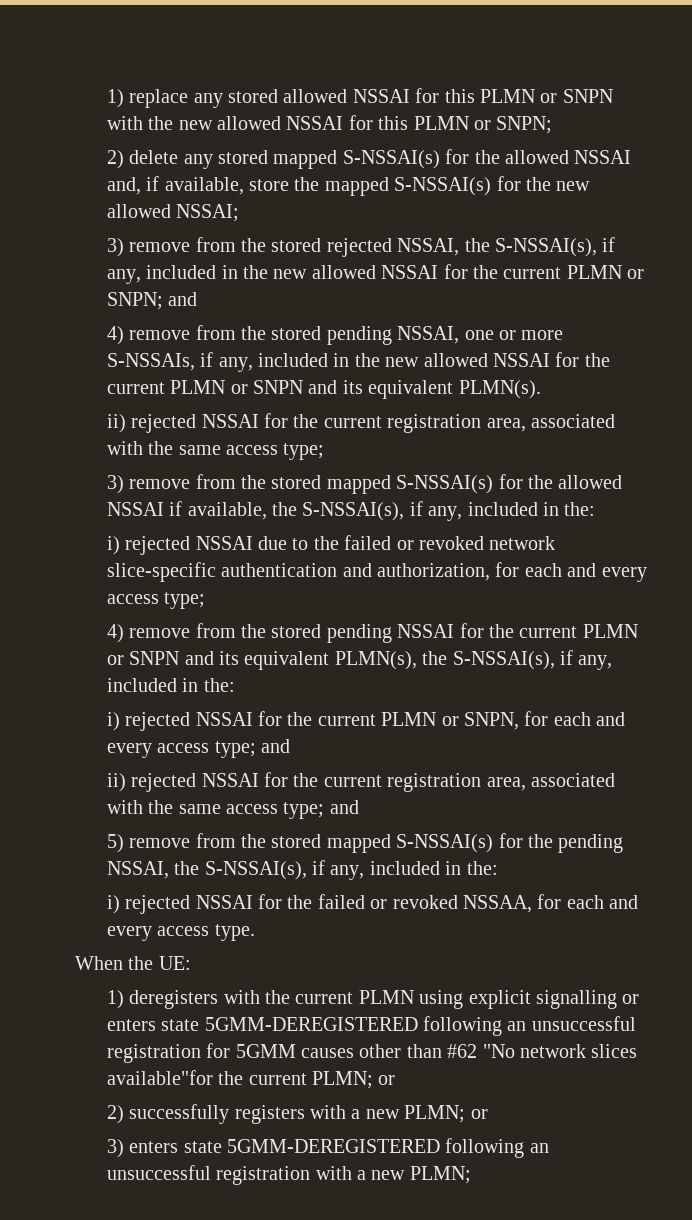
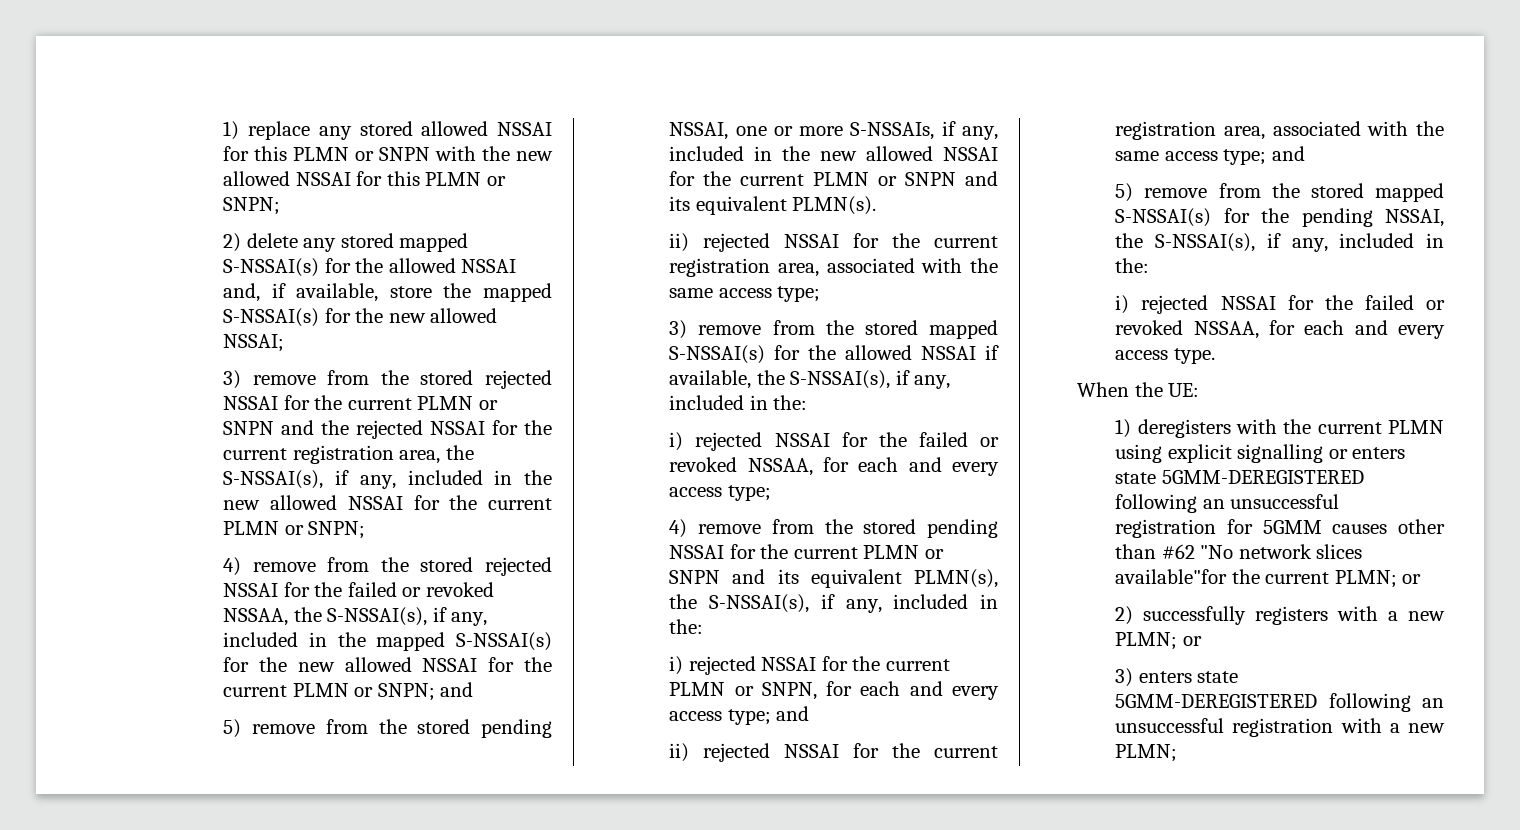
[397,238,460,256] NSSAI, -> [223,395,498,410] [223,420,552,439] [223,445,441,464] NSSAI for the current PLMN or SNPN and the rejected NSSAI for the current registration area,
[168,292,198,306] [106,326,124,345] and // 4) -> [223,557,553,576] [223,582,494,597] [223,607,488,626] [223,632,552,651] [223,657,552,672] [223,682,474,701] [223,719,242,738] // 4) remove from the stored rejected NSSAI for the failed or revoked NSSAA, the S-NSSAI(s), if any, included in the mapped S-NSSAI(s) for the new allowed NSSAI for the current PLMN or SNPN; and // 5)
[258,535,556,550] [106,562,491,582] due to the failed or revoked network slice-specific authentication and authorization, -> [841,432,1000,447] [669,457,813,476] for the failed or revoked NSSAA,

